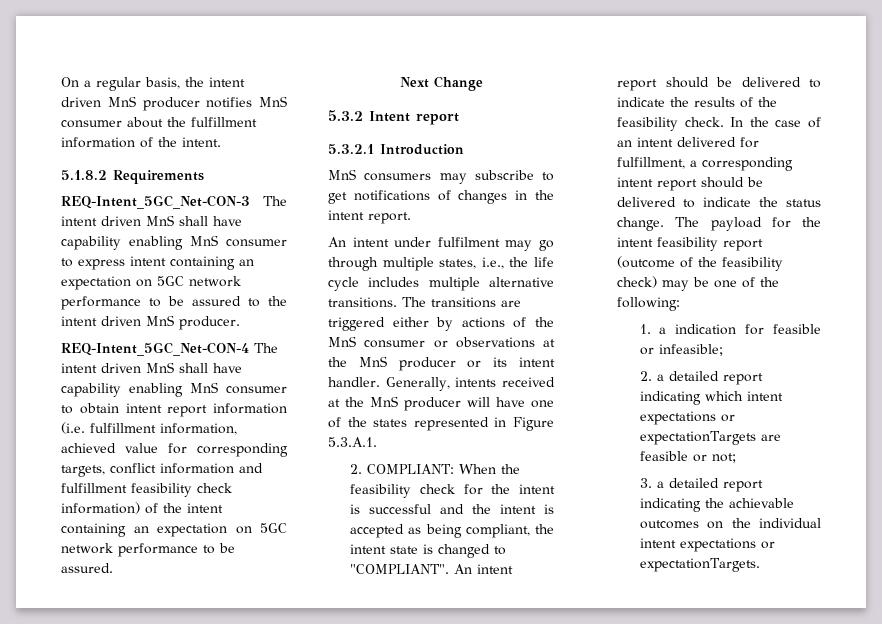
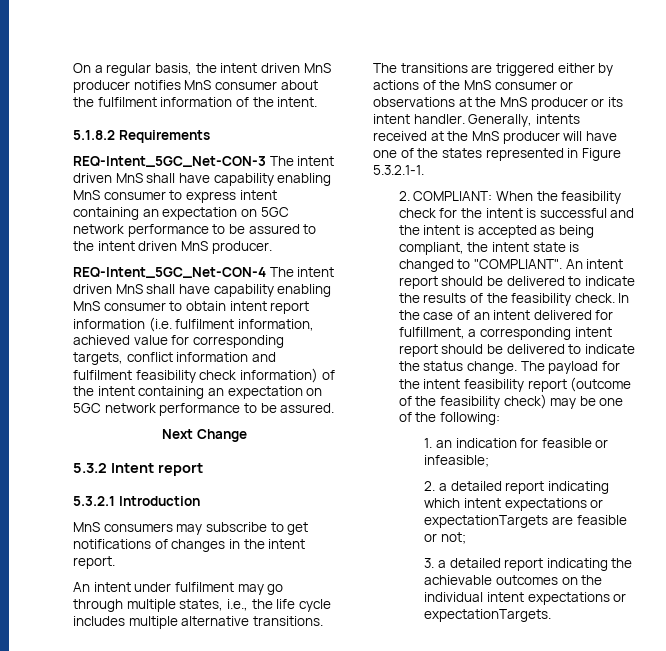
[191,117,257,127] fulfillment -> [97,97,157,107] fulfilment
[90,423,156,433] fulfillment -> [175,319,235,329] fulfilment
[61,483,127,493] fulfillment -> [73,370,132,380] fulfilment
[328,437,377,447] 5.3.A.1. -> [373,165,424,175] 5.3.2.1-1.
[659,327,667,334] a -> [435,440,452,448] an

